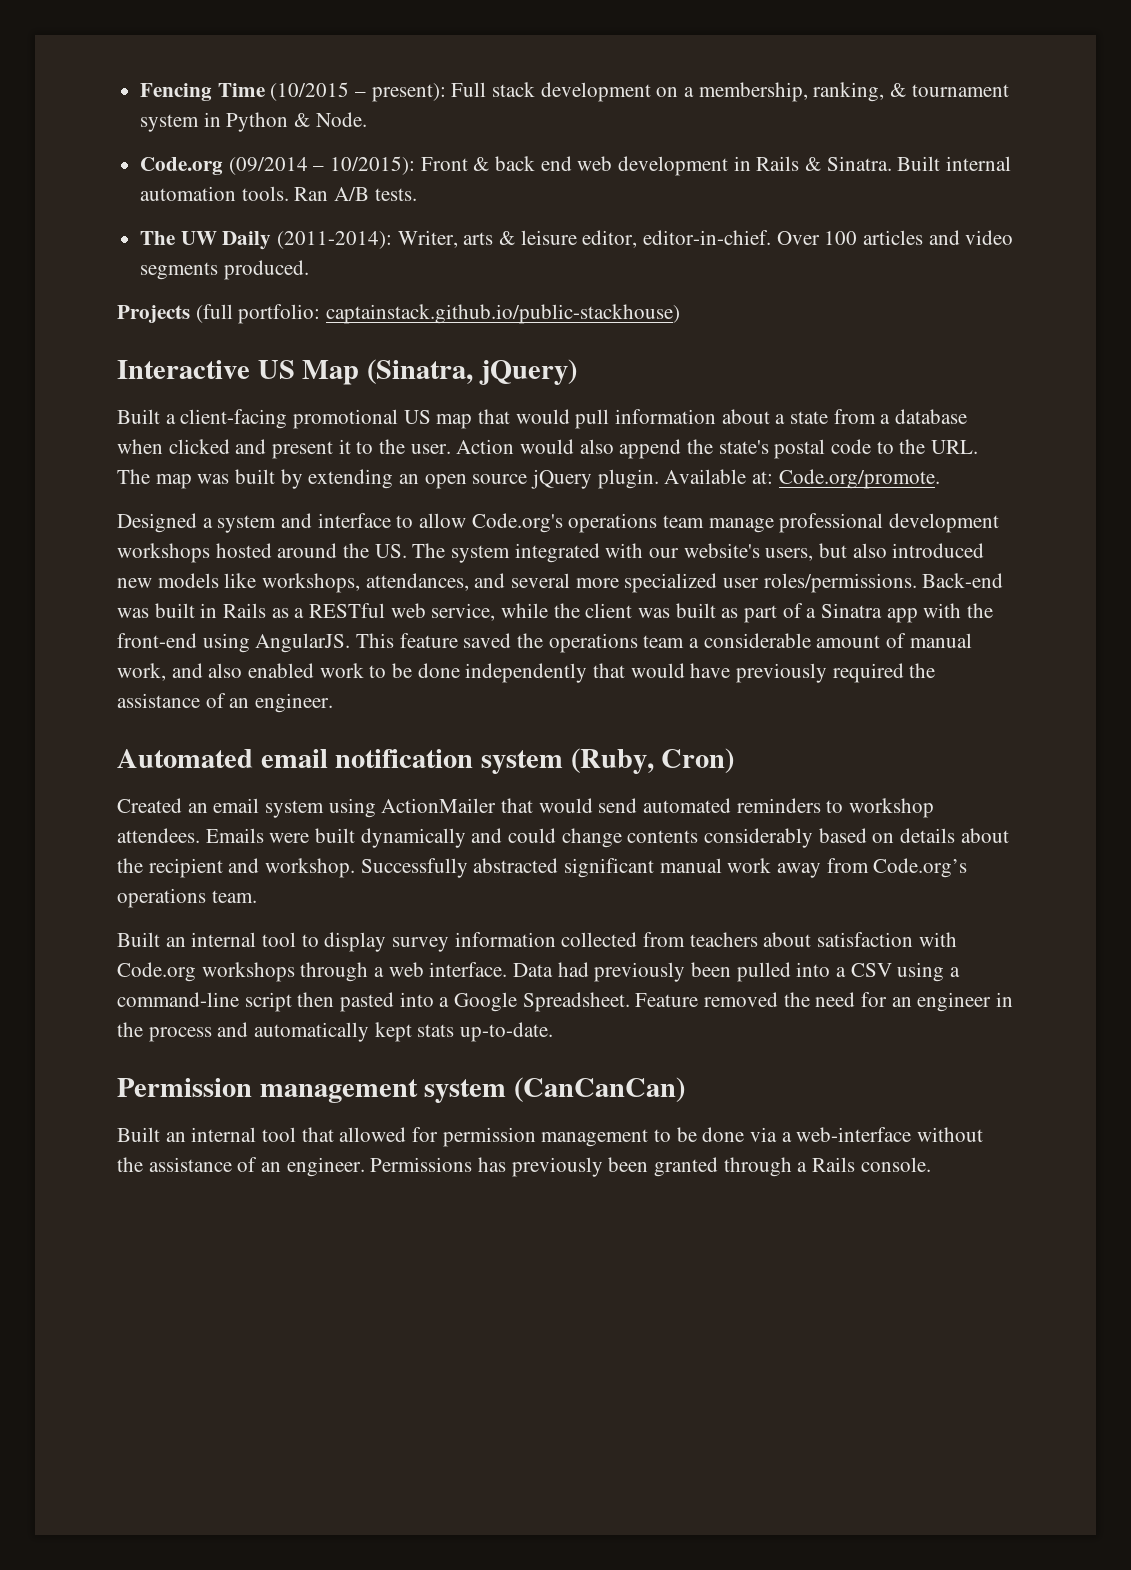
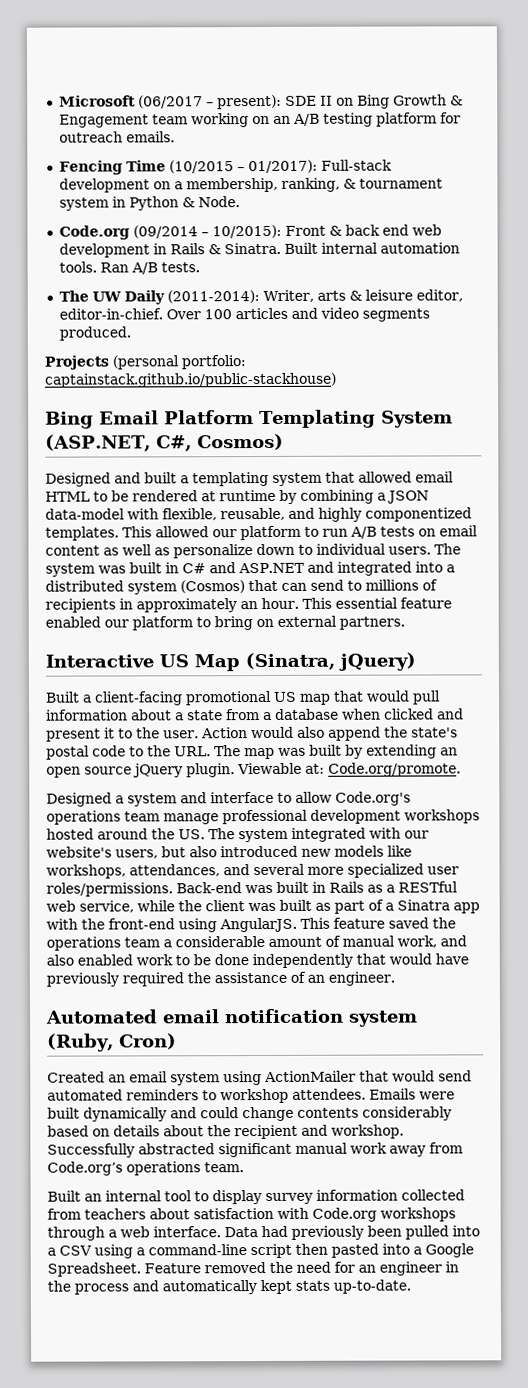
(140, 92) none -> [58,94,463,110] [58,112,461,128] [58,131,175,143] Microsoft (06/2017 – present): SDE II on Bing Growth & Engagement team working on an A/B testing platform for outreach emails. //
[371,82,536,102] present): Full stack -> [247,159,392,174] 01/2017): Full-stack
[195,304,233,323] (full -> [112,355,179,370] (personal
(681, 314) none -> [45,409,453,429] [45,433,284,452] [45,471,454,487] [45,489,429,504] [45,507,472,522] [45,525,478,541] [45,543,461,559] [45,561,455,577] [45,579,438,595] [45,597,452,613] [45,615,405,631] // Bing Email Platform Templating System (ASP.NET, C#, Cosmos) // Designed and built a templating system that allowed email HTML to be rendered at runtime by combining a JSON data-model with flexible, reusable, and highly componentized templates. This allowed our platform to run A/B tests on email content as well as personalize down to individual users. The system was built in C# and ASP.NET and integrated into a distributed system (Cosmos) that can send to millions of recipients in approximately an hour. This essential feature enabled our platform to bring on external partners.
[664,469,747,484] Available -> [237,762,302,775] Viewable
[117,1077,686,1103] [117,1127,984,1147] [117,1157,931,1177] // Permission management system (CanCanCan) // Built an internal tool that allowed for permission management to be done via a web-interface without the assistance of an engineer. Permissions has previously been granted through a Rails console. -> (411, 1286) none

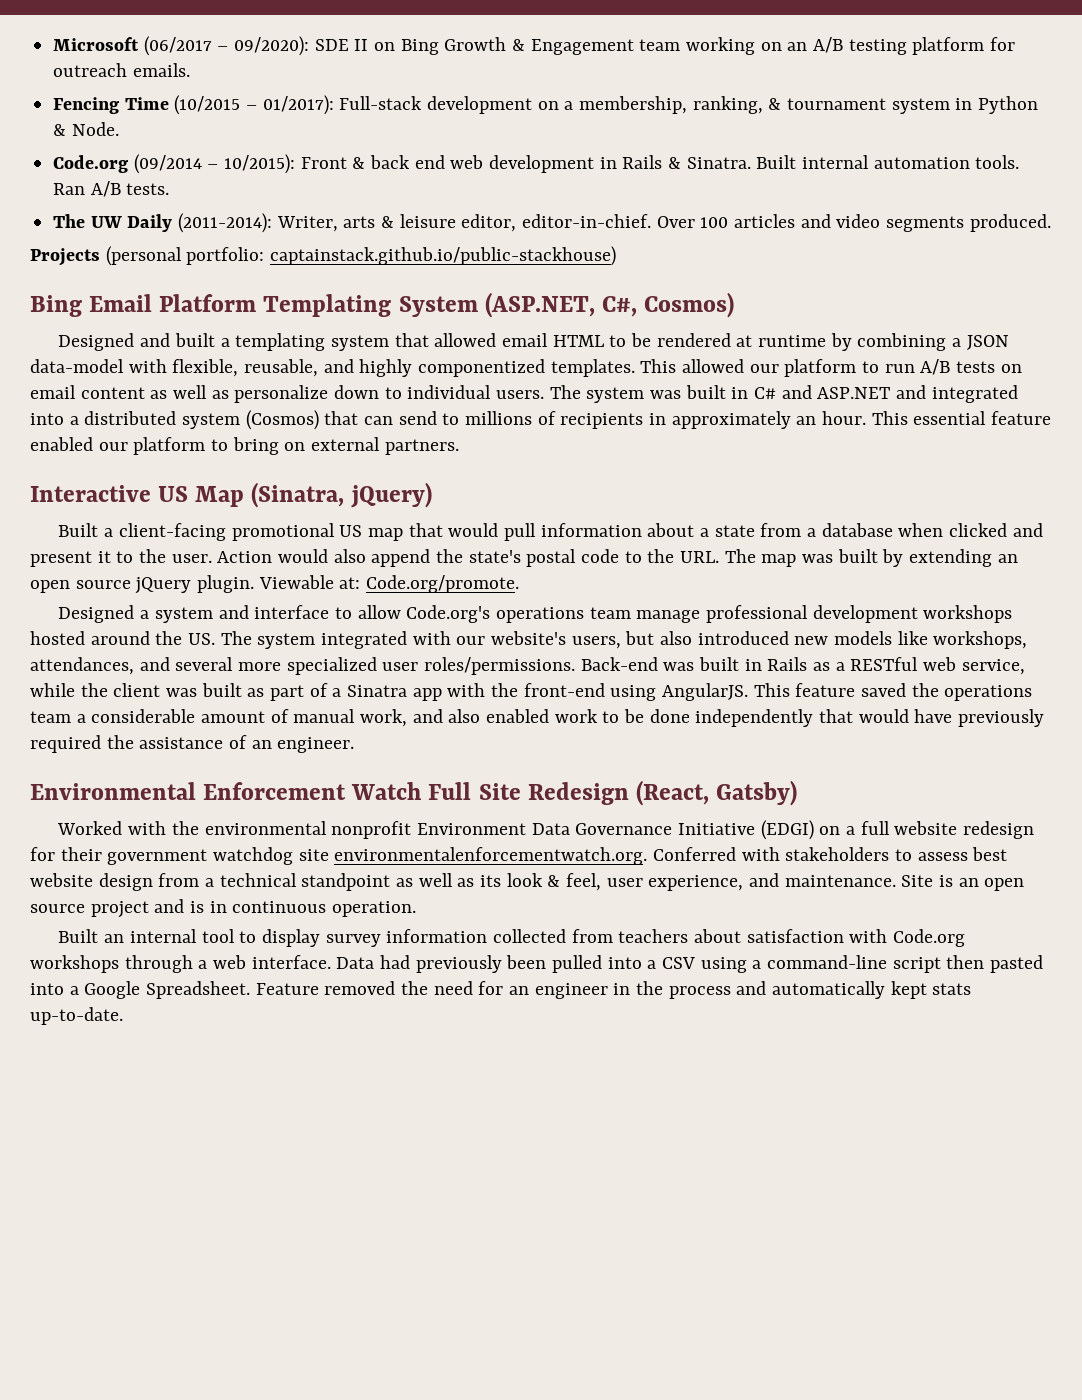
[216,94,282,110] present): -> [234,36,310,56] 09/2020):
[45,1008,418,1027] [47,1033,177,1052] [47,1070,472,1086] [47,1088,455,1104] [47,1106,452,1122] [47,1124,404,1140] [47,1142,463,1158] [47,1161,244,1176] Automated email notification system (Ruby, Cron) // Created an email system using ActionMailer that would send automated reminders to workshop attendees. Emails were built dynamically and could change contents considerably based on details about the recipient and workshop. Successfully abstracted significant manual work away from Code.org’s operations team. -> [30,780,798,806] [57,820,1034,840] [30,847,1008,865] [30,873,1025,891] [30,899,417,918] Environmental Enforcement Watch Full Site Redesign (React, Gatsby) // Worked with the environmental nonprofit Environment Data Governance Initiative (EDGI) on a full website redesign for their government watchdog site environmentalenforcementwatch.org. Conferred with stakeholders to assess best website design from a technical standpoint as well as its look & feel, user experience, and maintenance. Site is an open source project and is in continuous operation.

